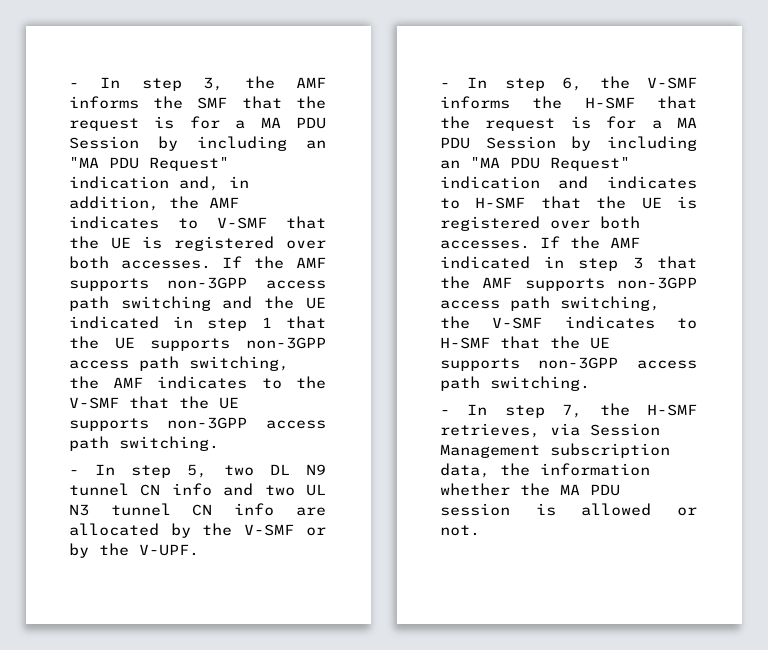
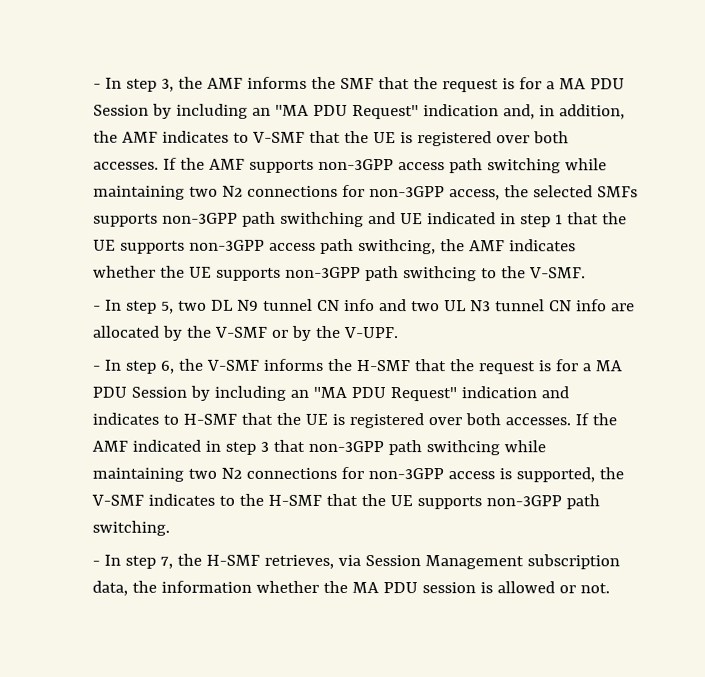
[222,296,295,309] and the -> [565,158,608,171] [93,184,639,201] [93,211,397,228] while maintaining two N2 connections for non-3GPP access, the selected SMFs supports non-3GPP path swithching and
[188,356,289,371] [68,376,326,389] [68,396,239,409] [68,417,326,431] [68,436,219,451] switching, the AMF indicates to the V-SMF that the UE supports non-3GPP access path switching. -> [358,239,577,255] [93,265,587,282] swithcing, the AMF indicates whether the UE supports non-3GPP path swithcing to the V-SMF.
[439,276,697,291] [439,296,660,311] the AMF supports non-3GPP access path switching, -> [308,440,547,456] [92,466,596,483] non-3GPP path swithcing while maintaining two N2 connections for non-3GPP access is supported,
(697, 323) none -> [239,493,265,506] the
[637,360,697,369] access -> (563, 501) none

